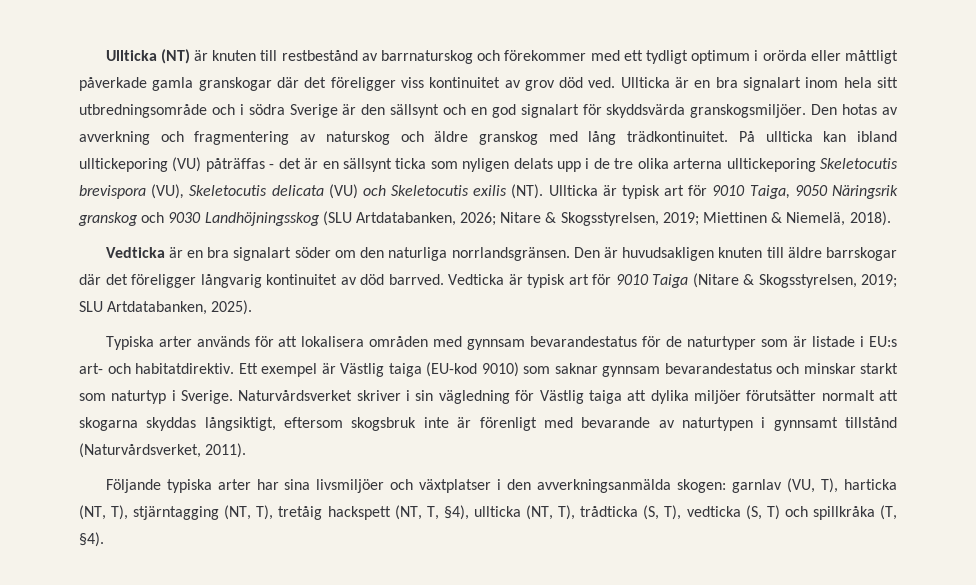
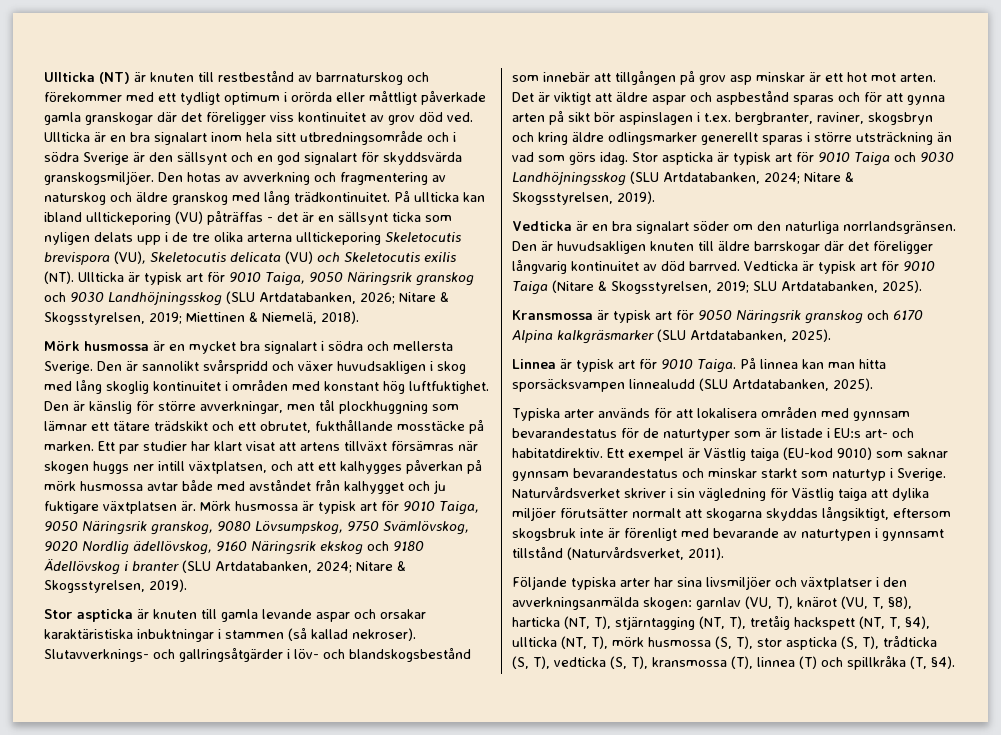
(891, 218) none -> [44,340,453,354] [44,359,466,374] [44,379,489,394] [44,399,459,414] [44,419,484,434] [44,440,478,454] [44,459,482,474] [44,479,446,494] [44,500,479,515] [44,520,469,535] [44,540,424,555] [44,558,406,575] [44,579,187,593] [44,609,426,622] [44,627,416,642] [44,647,471,662] [512,70,936,85] [512,90,945,105] [512,110,933,125] [512,131,952,145] [512,151,954,166] [512,171,854,186] [512,191,655,205] // Mörk husmossa är en mycket bra signalart i södra och mellersta Sverige. Den är sannolikt svårspridd och växer huvudsakligen i skog med lång skoglig kontinuitet i områden med konstant hög luftfuktighet. Den är känslig för större avverkningar, men tål plockhuggning som lämnar ett tätare trädskikt och ett obrutet, fukthållande mosstäcke på marken. Ett par studier har klart visat att artens tillväxt försämras när skogen huggs ner intill växtplatsen, och att ett kalhygges påverkan på mörk husmossa avtar både med avståndet från kalhygget och ju fuktigare växtplatsen är. Mörk husmossa är typisk art för 9010 Taiga, 9050 Näringsrik granskog, 9080 Lövsumpskog, 9750 Svämlövskog, 9020 Nordlig ädellövskog, 9160 Näringsrik ekskog och 9180 Ädellövskog i branter (SLU Artdatabanken, 2024; Nitare & Skogsstyrelsen, 2019). // Stor aspticka är knuten till gamla levande aspar och orsakar karaktäristiska inbuktningar i stammen (så kallad nekroser). Slutavverknings- och gallringsåtgärder i löv- och blandskogsbestånd som innebär att tillgången på grov asp minskar är ett hot mot arten. Det är viktigt att äldre aspar och aspbestånd sparas och för att gynna arten på sikt bör aspinslagen i t.ex. bergbranter, raviner, skogsbryn och kring äldre odlingsmarker generellt sparas i större utsträckning än vad som görs idag. Stor aspticka är typisk art för 9010 Taiga och 9030 Landhöjningsskog (SLU Artdatabanken, 2024; Nitare & Skogsstyrelsen, 2019).
(253, 307) none -> [512,309,923,324] [512,329,831,344] [512,357,886,373] [512,378,873,392] // Kransmossa är typisk art för 9050 Näringsrik granskog och 6170 Alpina kalkgräsmarker (SLU Artdatabanken, 2025). // Linnea är typisk art för 9010 Taiga. På linnea kan man hitta sporsäcksvampen linnealudd (SLU Artdatabanken, 2025).
(839, 485) none -> [797,596,912,609] knärot (VU, T, §8),
(576, 512) none -> [612,636,879,650] mörk husmossa (S, T), stor aspticka (S, T),
[766,505,780,520] T) -> [631,656,817,669] T), kransmossa (T), linnea (T)

